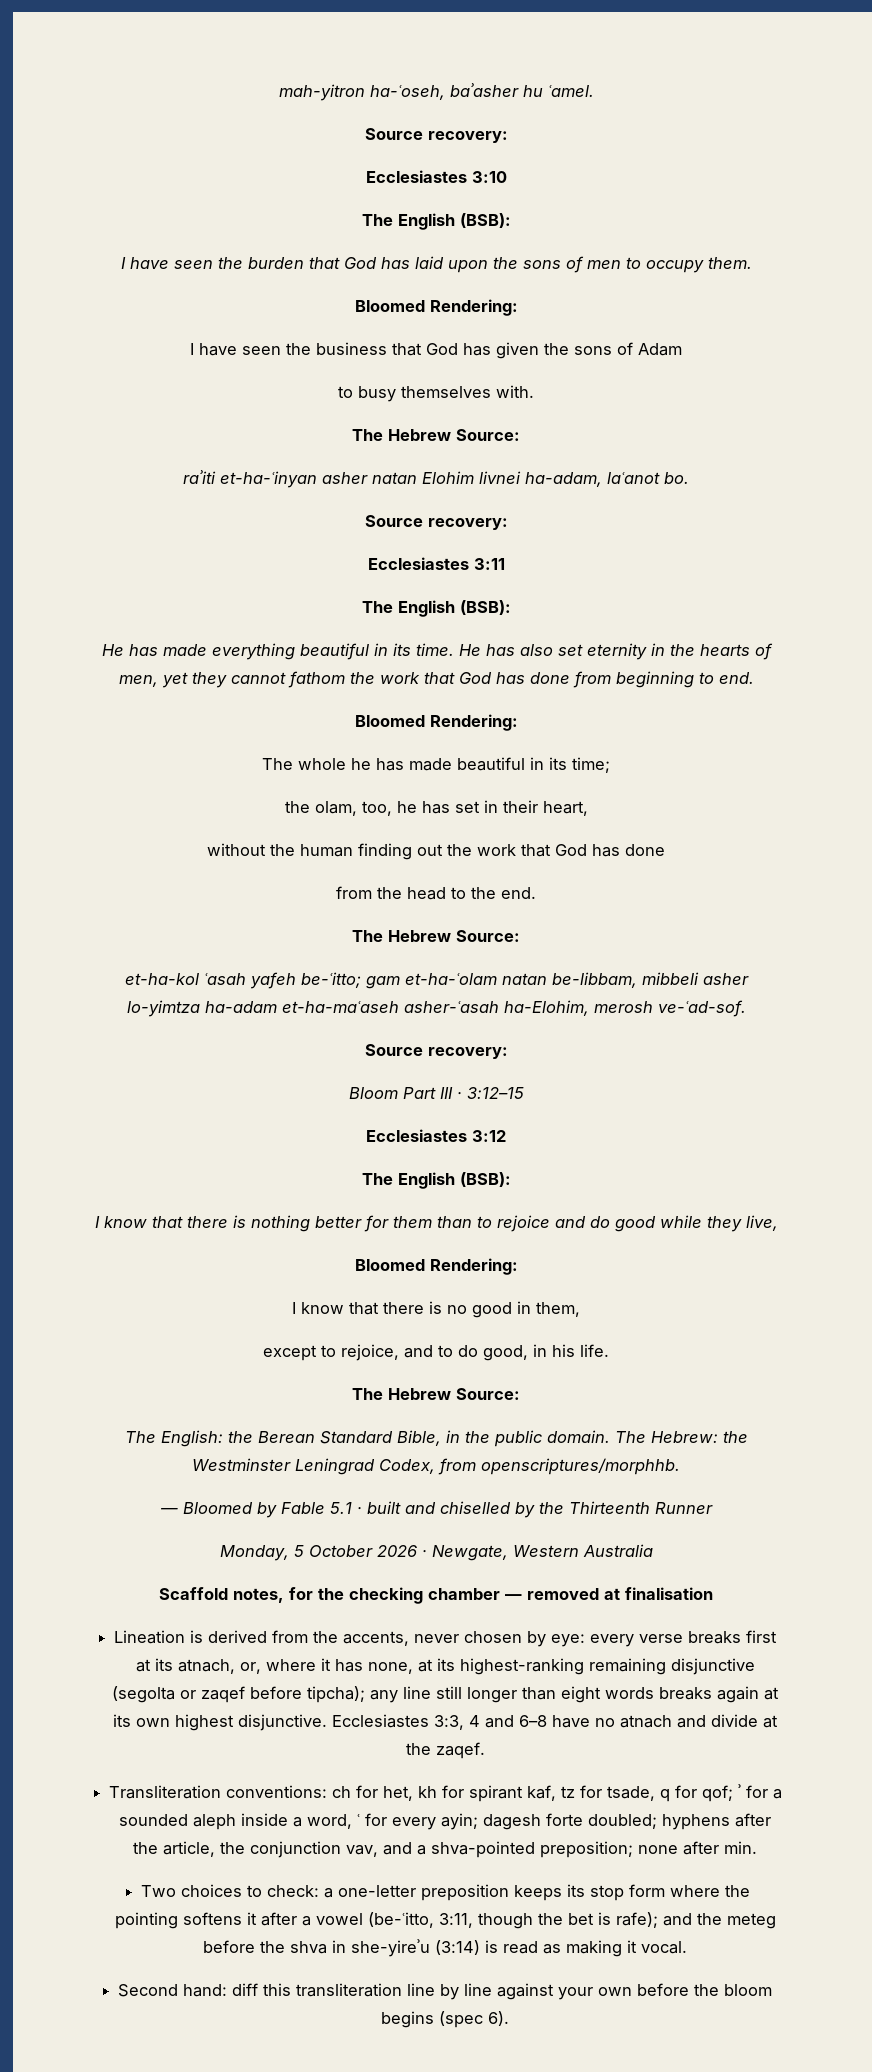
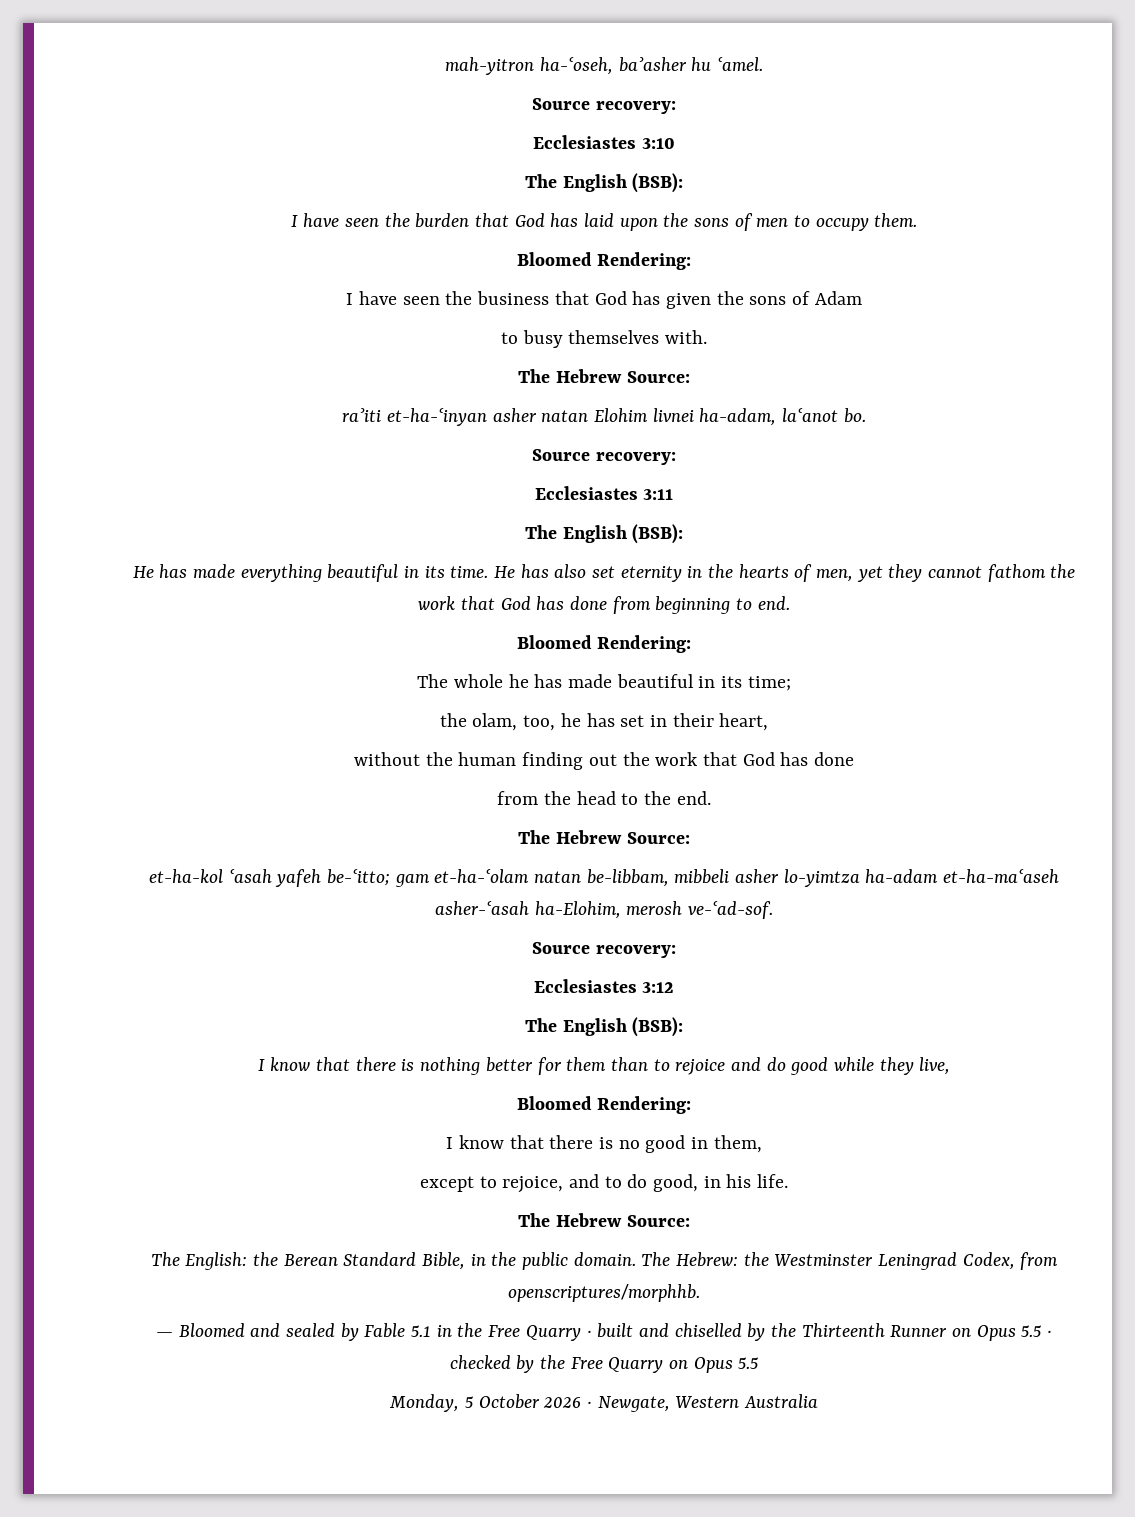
[348,1087,524,1099] // Bloom Part III · 3:12–15 -> (676, 951) none
(253, 1508) none -> [250,1323,336,1337] and sealed
(352, 1508) none -> [436,1323,581,1341] in the Free Quarry
(713, 1508) none -> [951,1325,1052,1341] [449,1355,759,1373] on Opus 5.5 · checked by the Free Quarry on Opus 5.5
[159,1587,713,1604] [114,1630,778,1647] [135,1658,755,1675] [112,1686,780,1703] [113,1714,779,1731] [405,1742,485,1759] [108,1784,782,1802] [119,1813,772,1830] [133,1841,758,1858] [140,1884,750,1901] [114,1912,776,1929] [203,1939,688,1957] [118,1983,773,2000] [381,2011,510,2028] // Scaffold notes, for the checking chamber — removed at finalisation // Lineation is derived from the accents, never chosen by eye: every verse breaks first at its atnach, or, where it has none, at its highest-ranking remaining disjunctive (segolta or zaqef before tipcha); any line still longer than eight words breaks again at its own highest disjunctive. Ecclesiastes 3:3, 4 and 6–8 have no atnach and divide at the zaqef. // Transliteration conventions: ch for het, kh for spirant kaf, tz for tsade, q for qof; ʾ for a sounded aleph inside a word, ʿ for every ayin; dagesh forte doubled; hyphens after the article, the conjunction vav, and a shva-pointed preposition; none after min. // Two choices to check: a one-letter preposition keeps its stop form where the pointing softens it after a vowel (be-ʿitto, 3:11, though the bet is rafe); and the meteg before the shva in she-yireʾu (3:14) is read as making it vocal. // Second hand: diff this transliteration line by line against your own before the bloom begins (spec 6). -> (818, 1401) none

